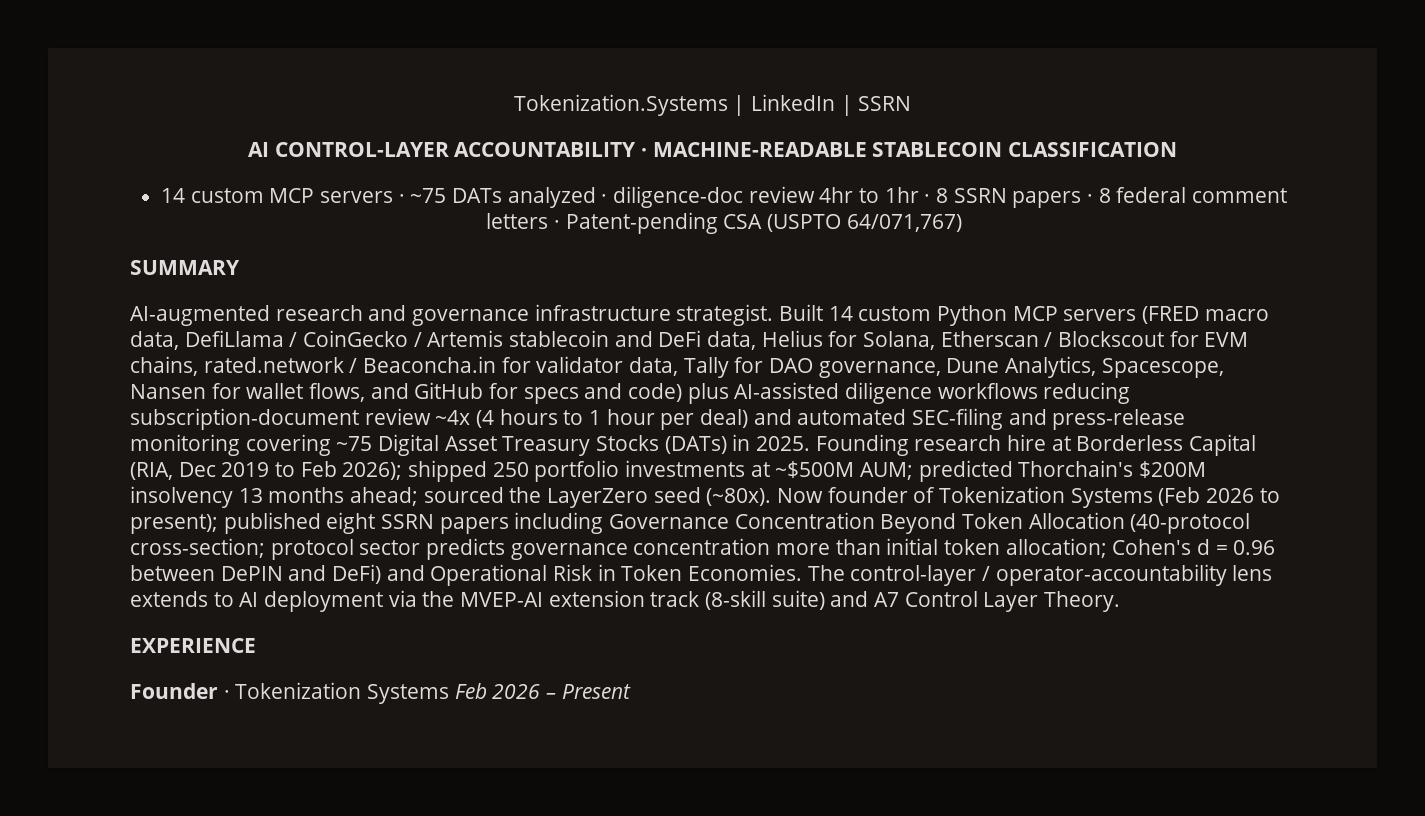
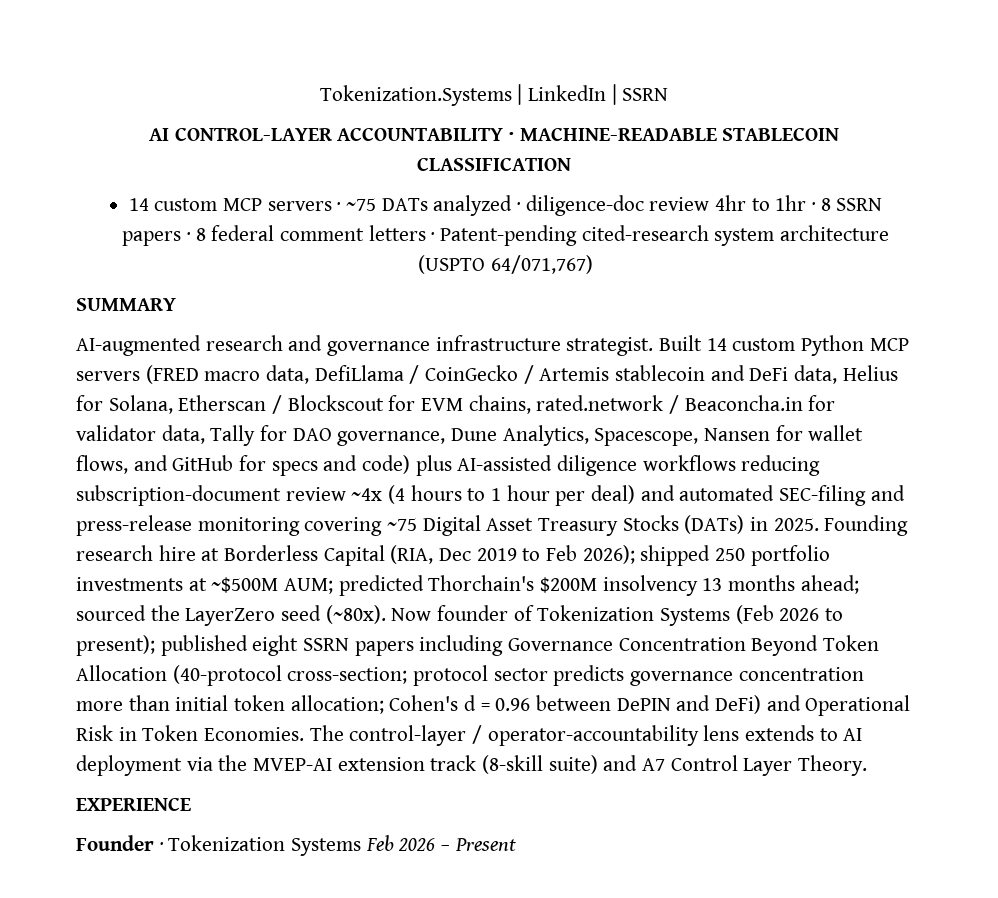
[723,214,763,229] CSA -> [581,225,889,246] cited-research system architecture

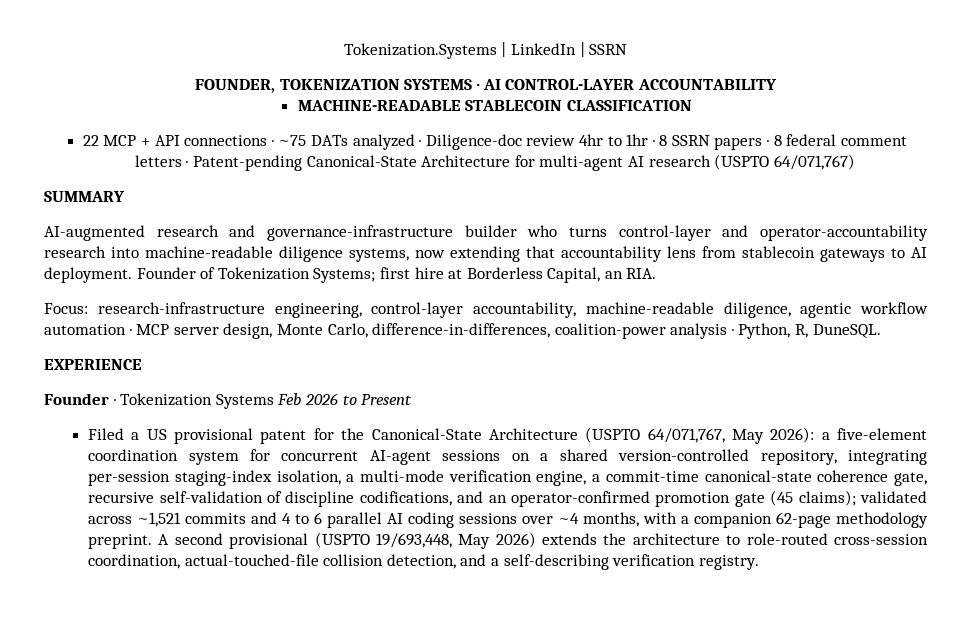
(669, 94) none -> [195,79,480,93] FOUNDER, TOKENIZATION SYSTEMS ·
[508,132,514,141] · -> (777, 84) //
[128,198,332,211] 14 custom MCP servers -> [82,135,268,146] 22 MCP + API connections
[525,195,644,216] diligence-doc -> [425,134,522,150] Diligence-doc
[581,225,889,246] cited-research system architecture -> [306,155,711,171] Canonical-State Architecture for multi-agent AI research
[327,335,909,356] [76,365,898,384] [76,395,836,414] [76,425,864,446] [76,455,821,476] [76,485,905,506] [76,515,909,536] [76,545,830,566] [76,575,859,596] [76,605,844,626] [76,635,880,656] [76,665,864,686] [76,695,911,716] [76,725,863,746] [76,755,868,776] governance infrastructure strategist. Built 14 custom Python MCP servers (FRED macro data, DefiLlama / CoinGecko / Artemis stablecoin and DeFi data, Helius for Solana, Etherscan / Blockscout for EVM chains, rated.network / Beaconcha.in for validator data, Tally for DAO governance, Dune Analytics, Spacescope, Nansen for wallet flows, and GitHub for specs and code) plus AI-assisted diligence workflows reducing subscription-document review ~4x (4 hours to 1 hour per deal) and automated SEC-filing and press-release monitoring covering ~75 Digital Asset Treasury Stocks (DATs) in 2025. Founding research hire at Borderless Capital (RIA, Dec 2019 to Feb 2026); shipped 250 portfolio investments at ~$500M AUM; predicted Thorchain's $200M insolvency 13 months ahead; sourced the LayerZero seed (~80x). Now founder of Tokenization Systems (Feb 2026 to present); published eight SSRN papers including Governance Concentration Beyond Token Allocation (40-protocol cross-section; protocol sector predicts governance concentration more than initial token allocation; Cohen's d = 0.96 between DePIN and DeFi) and Operational Risk in Token Economies. The control-layer / operator-accountability lens extends to AI deployment via the MVEP-AI extension track (8-skill suite) and A7 Control Layer Theory. -> [267,225,928,241] [44,246,927,262] [44,267,657,283] [44,302,928,318] [44,323,881,339] governance-infrastructure builder who turns control-layer and operator-accountability research into machine-readable diligence systems, now extending that accountability lens from stablecoin gateways to AI deployment. Founder of Tokenization Systems; first hire at Borderless Capital, an RIA. // Focus: research-infrastructure engineering, control-layer accountability, machine-readable diligence, agentic workflow automation · MCP server design, Monte Carlo, difference-in-differences, coalition-power analysis · Python, R, DuneSQL.
[441,845,451,851] – -> [342,395,357,405] to
(516, 844) none -> [88,427,928,444] [88,449,927,465] [88,470,927,486] [88,490,928,507] [88,512,928,528] [88,532,928,549] [88,554,759,570] // Filed a US provisional patent for the Canonical-State Architecture (USPTO 64/071,767, May 2026): a five-element coordination system for concurrent AI-agent sessions on a shared version-controlled repository, integrating per-session staging-index isolation, a multi-mode verification engine, a commit-time canonical-state coherence gate, recursive self-validation of discipline codifications, and an operator-confirmed promotion gate (45 claims); validated across ~1,521 commits and 4 to 6 parallel AI coding sessions over ~4 months, with a companion 62-page methodology preprint. A second provisional (USPTO 19/693,448, May 2026) extends the architecture to role-routed cross-session coordination, actual-touched-file collision detection, and a self-describing verification registry.

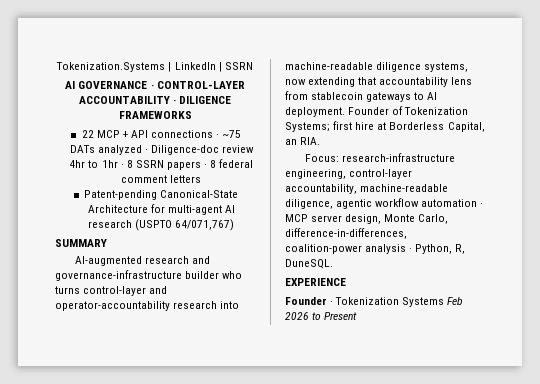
[195,79,501,93] FOUNDER, TOKENIZATION SYSTEMS · AI -> [65,81,154,89] AI GOVERNANCE ·
[297,100,692,111] // MACHINE-READABLE STABLECOIN CLASSIFICATION -> [173,96,232,104] [118,111,192,119] · DILIGENCE FRAMEWORKS
[186,161,189,167] · -> (202, 179) //
[88,427,928,444] [88,449,927,465] [88,470,927,486] [88,490,928,507] [88,512,928,528] [88,532,928,549] [88,554,759,570] // Filed a US provisional patent for the Canonical-State Architecture (USPTO 64/071,767, May 2026): a five-element coordination system for concurrent AI-agent sessions on a shared version-controlled repository, integrating per-session staging-index isolation, a multi-mode verification engine, a commit-time canonical-state coherence gate, recursive self-validation of discipline codifications, and an operator-confirmed promotion gate (45 claims); validated across ~1,521 commits and 4 to 6 parallel AI coding sessions over ~4 months, with a companion 62-page methodology preprint. A second provisional (USPTO 19/693,448, May 2026) extends the architecture to role-routed cross-session coordination, actual-touched-file collision detection, and a self-describing verification registry. -> (358, 316) none

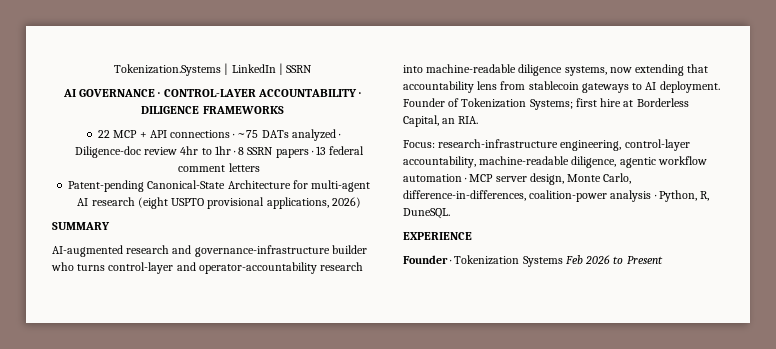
[210,160,217,168] 8 -> [316,146,327,155] 13
[135,219,235,231] (USPTO 64/071,767) -> [137,197,361,209] (eight USPTO provisional applications, 2026)

